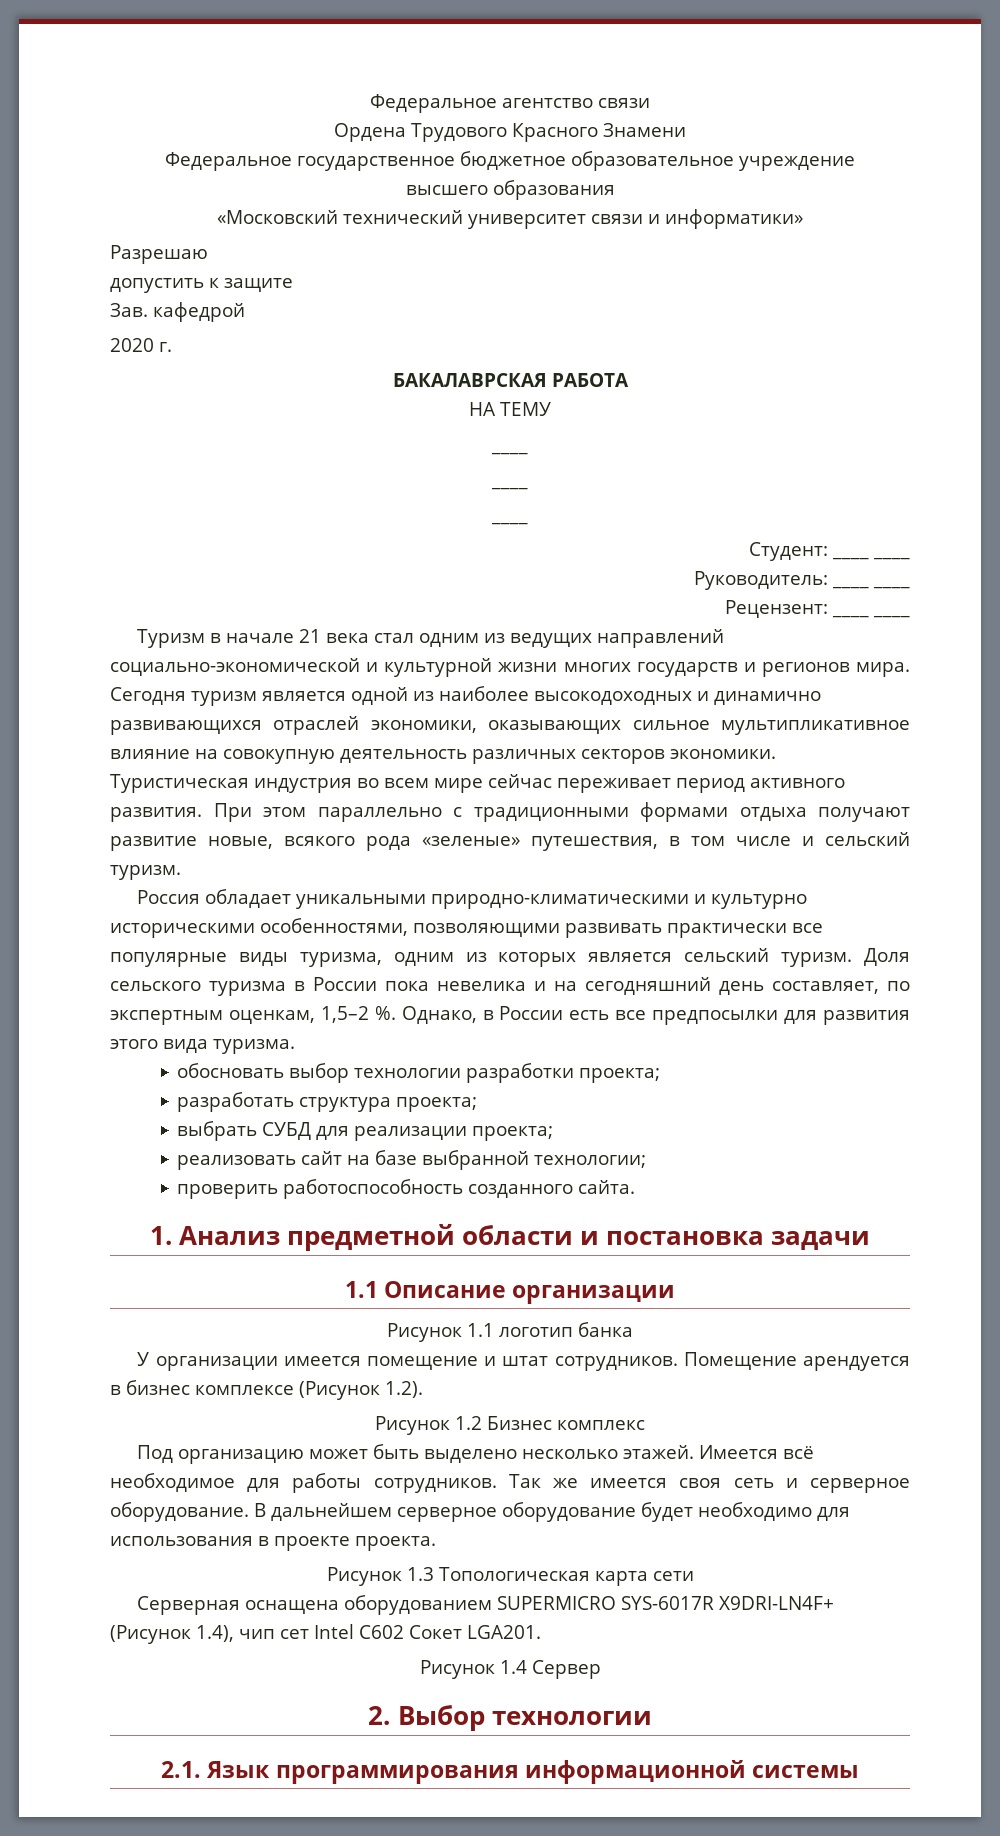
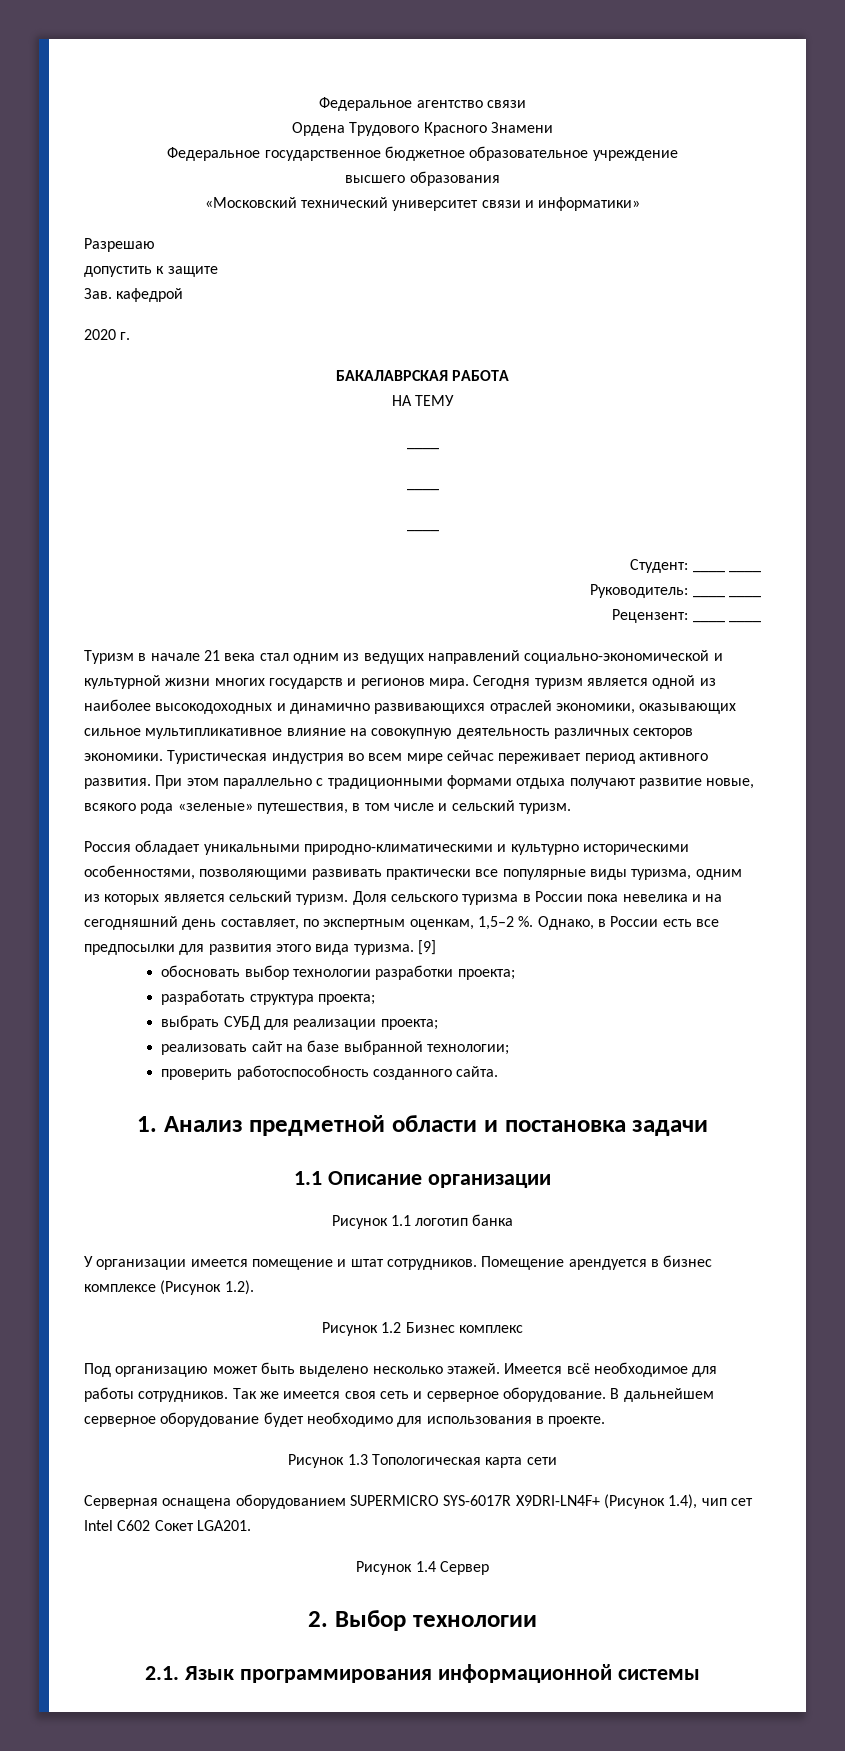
(295, 1046) none -> [417,940,436,955] [9]
[274,1536,436,1551] проекте проекта. -> [548,1416,606,1427] проекте.

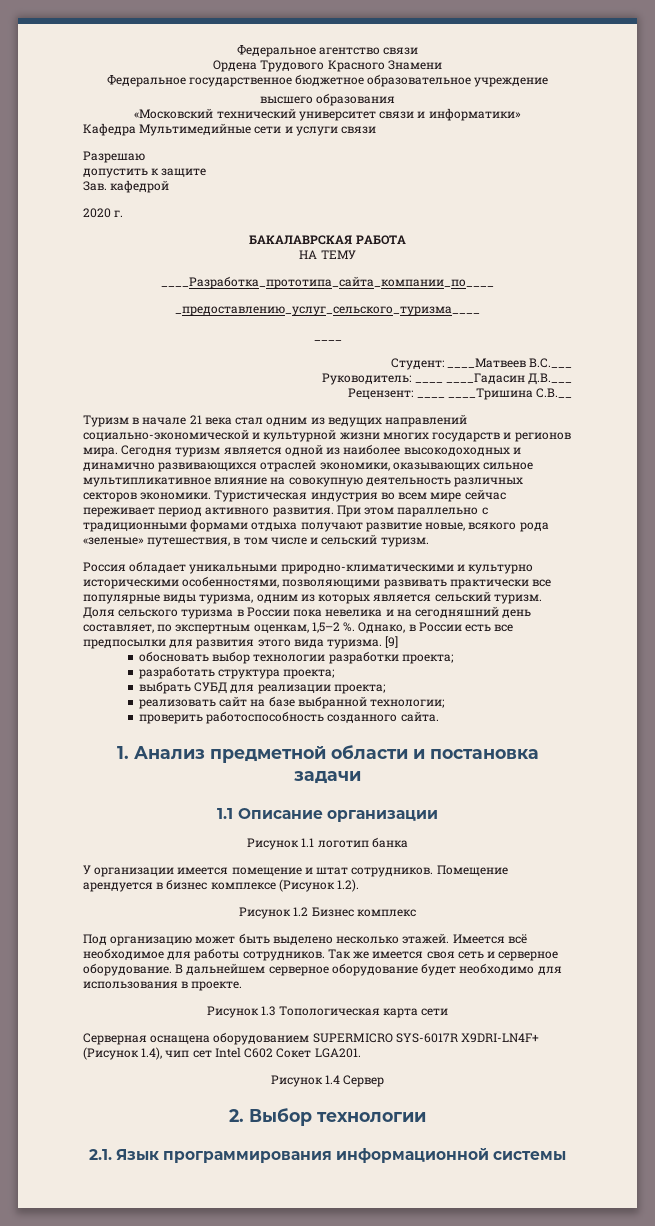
(641, 204) none -> [83,123,377,136] // Кафедра Мультимедийные сети и услуги связи
[406,447,439,450] [406,488,439,491] ____ // ____ -> [161,276,494,289] [175,306,480,316] ____Разработка_прототипа_сайта_компании_по____ // _предоставлению_услуг_сельского_туризма____
[692,570,762,573] ____ ____ -> [446,358,572,368] ____Матвеев В.С.___
[729,595,762,598] ____ -> [445,373,572,385] ____Гадасин Д.В.___
[729,620,762,623] ____ -> [447,388,572,400] ____Тришина С.В.__

